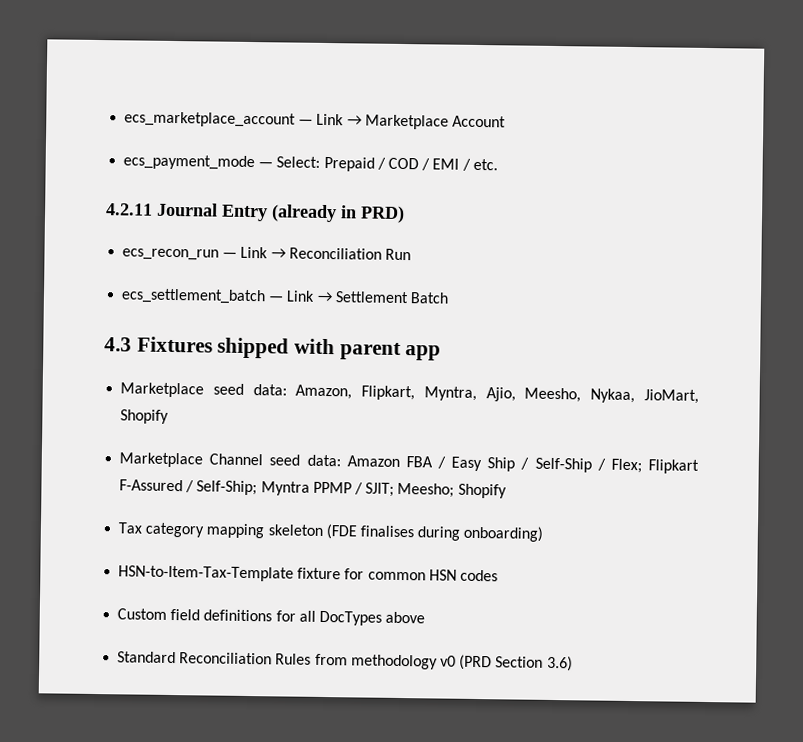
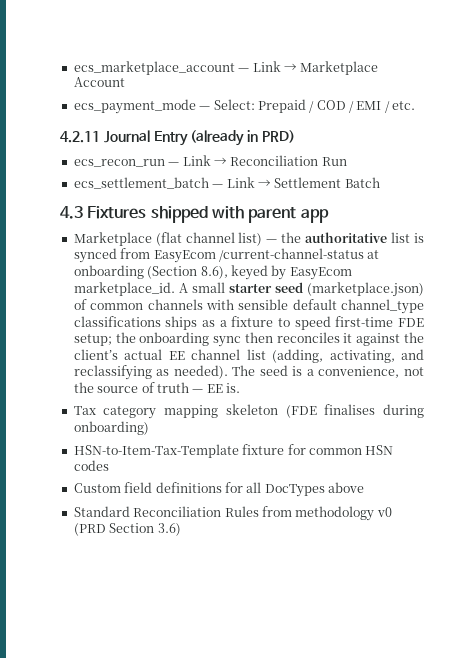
[212,383,700,404] [120,409,170,424] [119,452,699,474] [119,479,507,499] seed data: Amazon, Flipkart, Myntra, Ajio, Meesho, Nykaa, JioMart, Shopify // Marketplace Channel seed data: Amazon FBA / Easy Ship / Self-Ship / Flex; Flipkart F-Assured / Self-Ship; Myntra PPMP / SJIT; Meesho; Shopify -> [155,232,424,246] [73,248,380,263] [73,265,352,280] [73,282,424,297] [73,299,424,314] [73,316,424,330] [73,332,424,347] [73,349,424,363] [73,365,424,380] [73,382,240,393] (flat channel list) — the authoritative list is synced from EasyEcom /current-channel-status at onboarding (Section 8.6), keyed by EasyEcom marketplace_id. A small starter seed (marketplace.json) of common channels with sensible default channel_type classifications ships as a fixture to speed first-time FDE setup; the onboarding sync then reconciles it against the client’s actual EE channel list (adding, activating, and reclassifying as needed). The seed is a convenience, not the source of truth — EE is.

